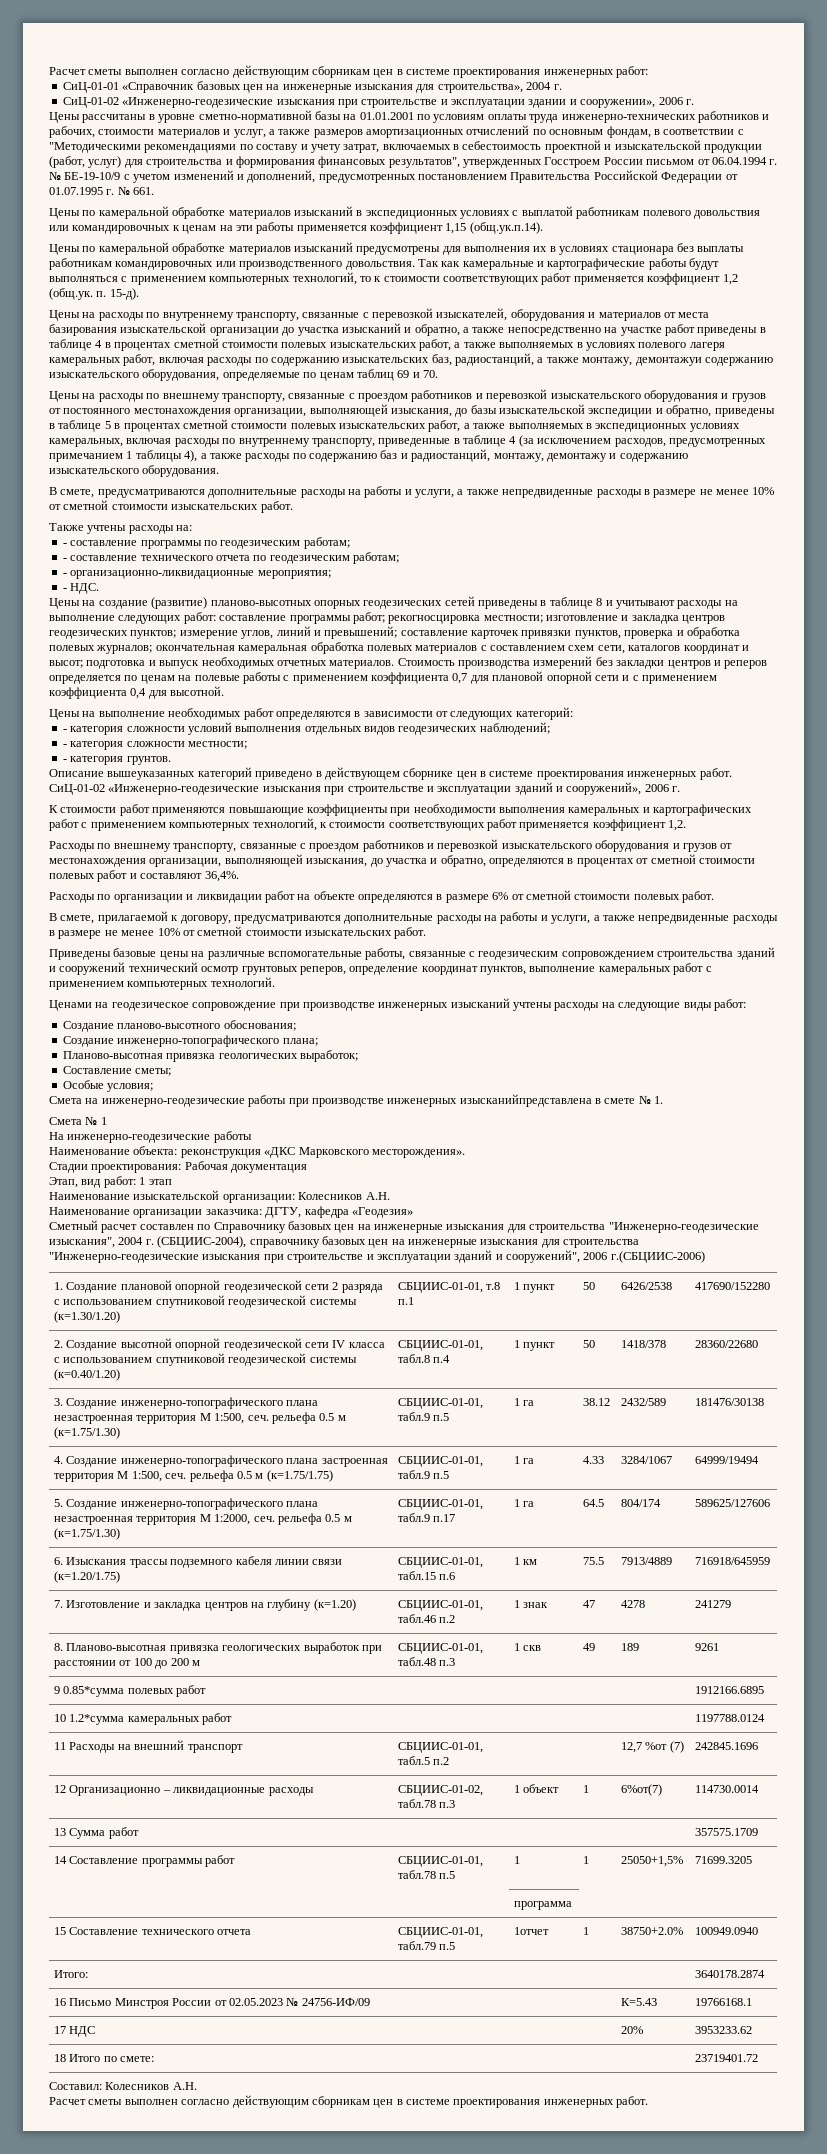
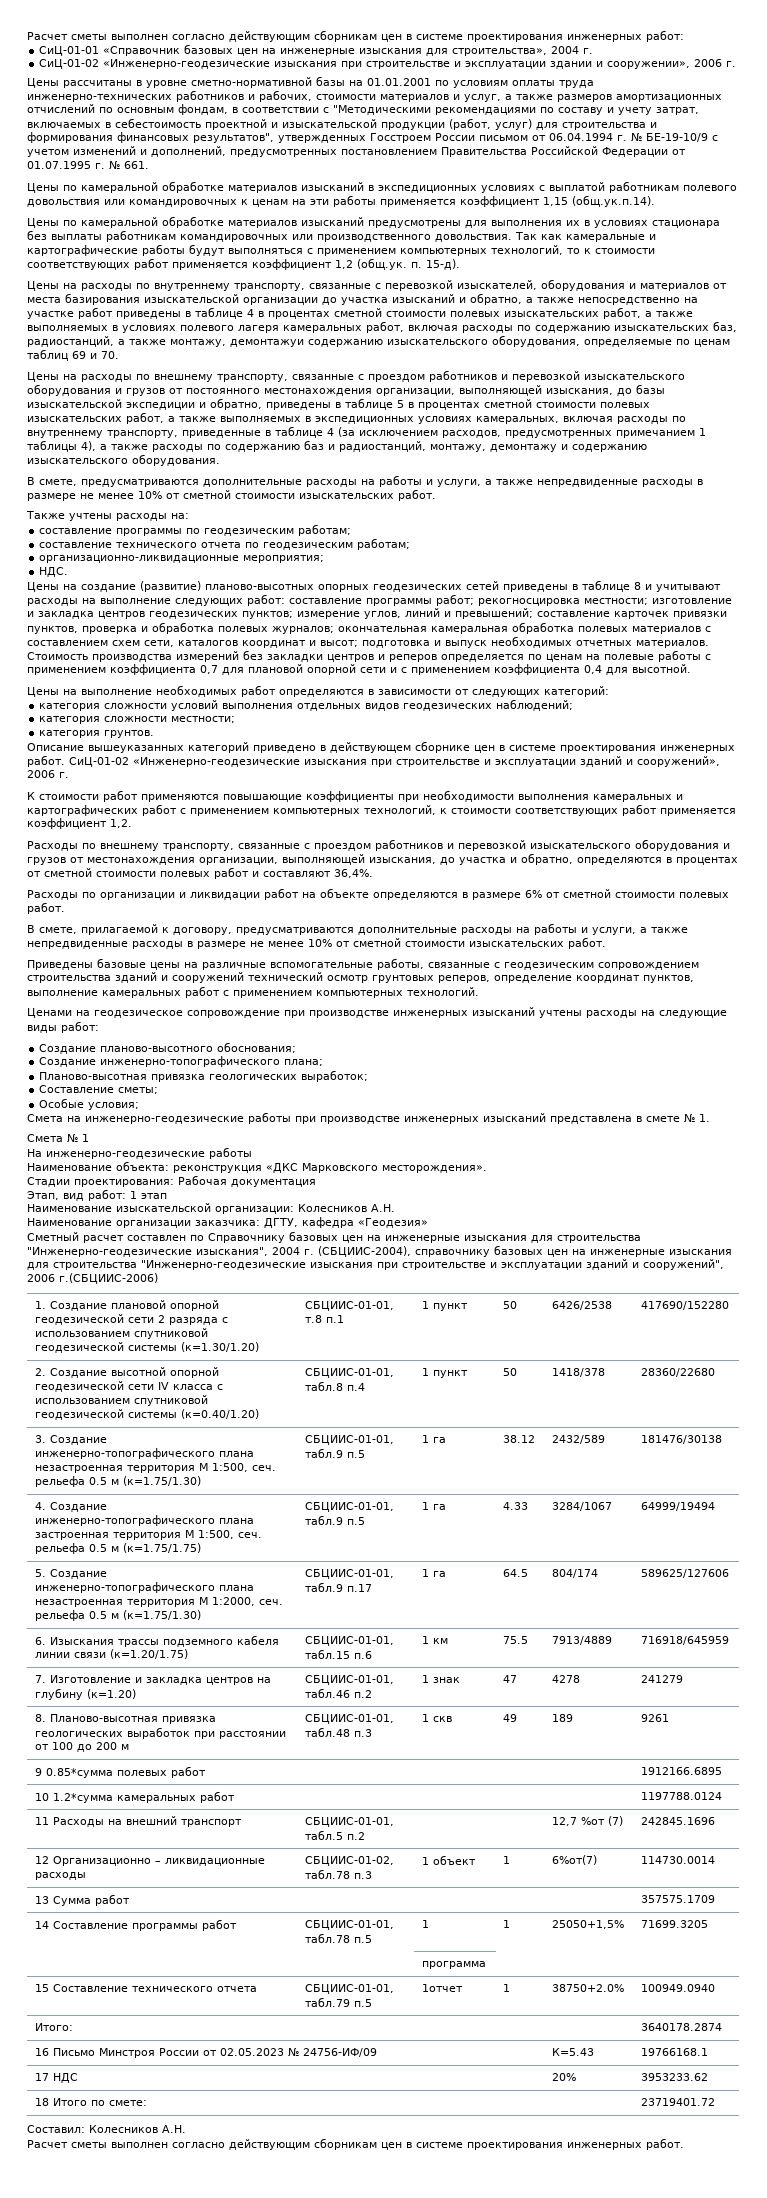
[62,543,67,546] - -> (189, 516) none
[62,558,67,561] - -> (352, 530) none
[62,573,67,576] - -> (411, 544) none
[62,588,67,591] - -> (325, 559) none
[62,729,67,732] - -> (609, 691) none
[62,744,67,747] - -> (574, 705) none
[62,759,67,762] - -> (236, 719) none
[459,1094,592,1107] изысканийпредставлена -> [483,1113,632,1124] изысканий представлена

